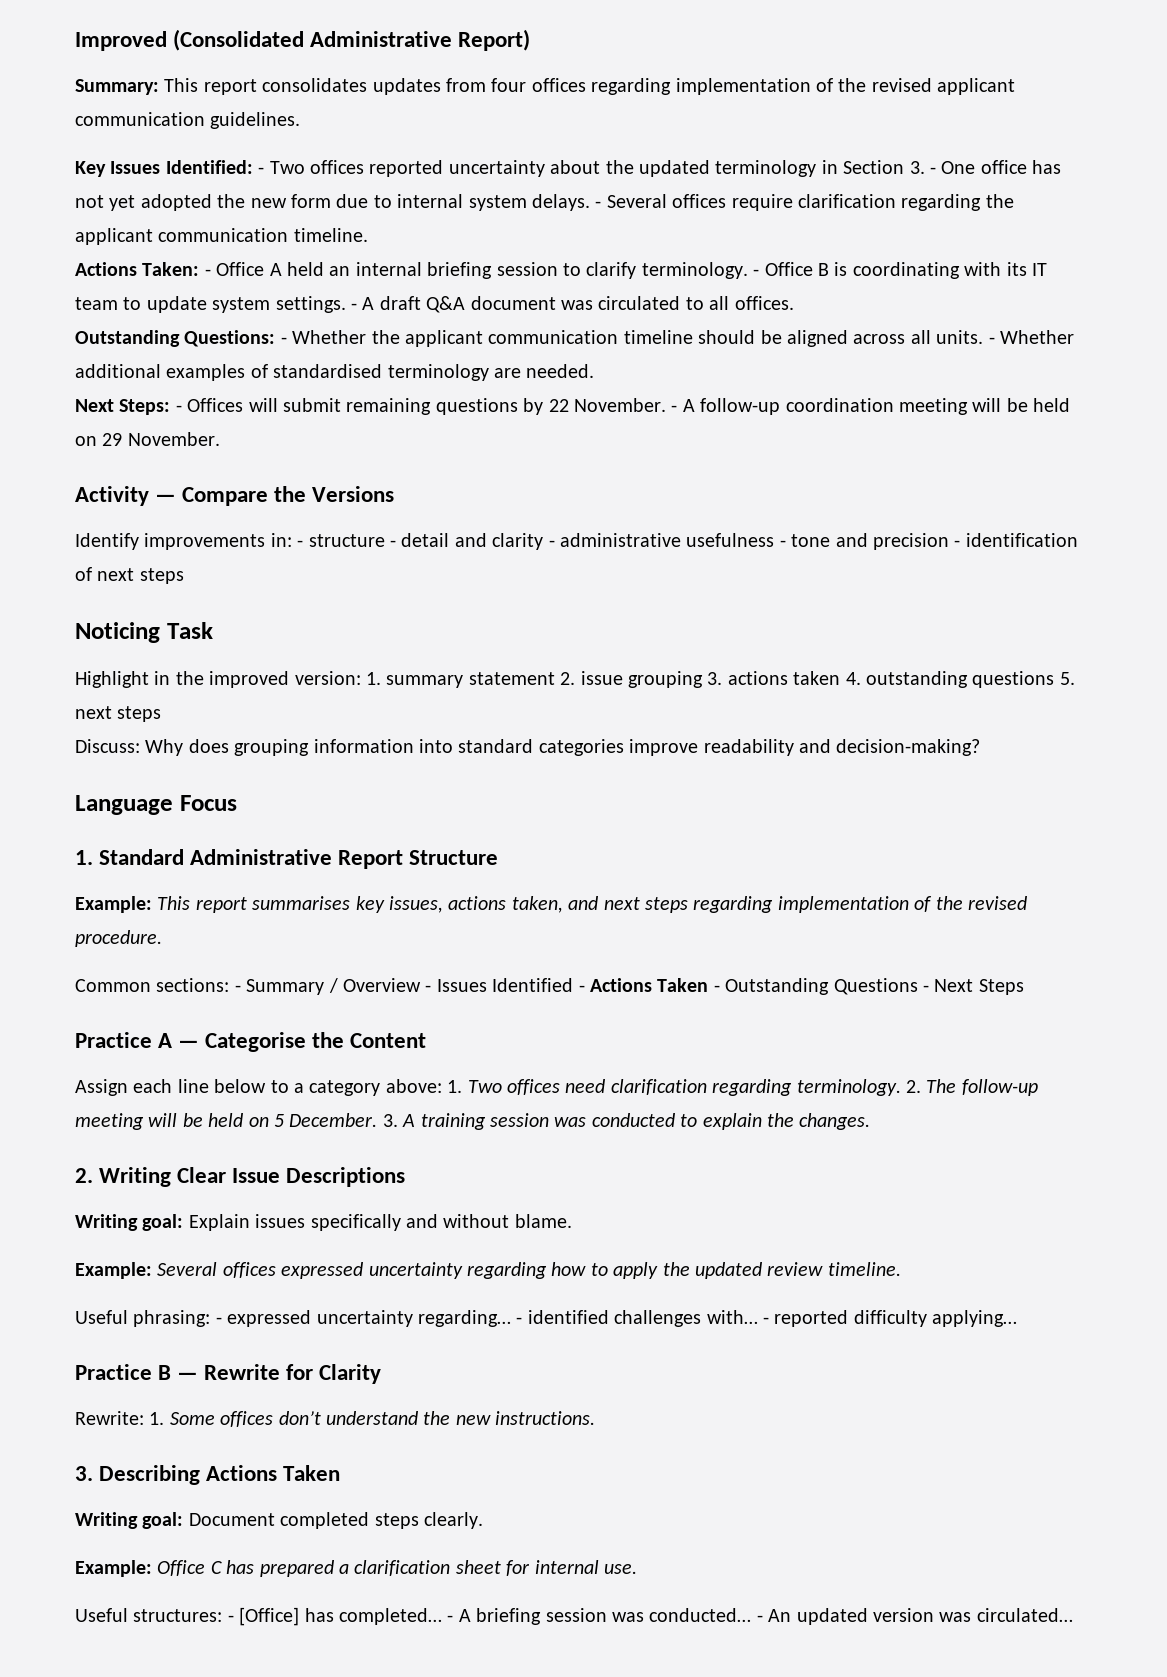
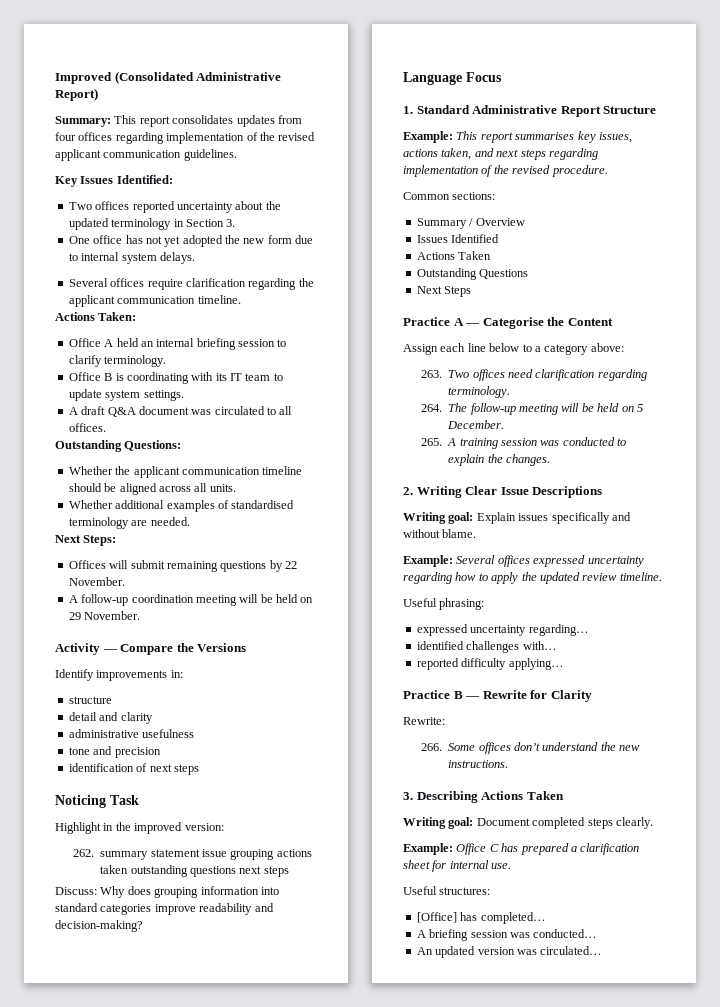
[258,167,265,174] - -> (173, 179) //
[929,167,936,174] - -> (236, 223) //
[595,201,602,208] - -> (195, 258) //
[204,269,211,276] - -> (137, 316) //
[753,269,760,276] - -> (167, 361) //
[351,303,357,310] - -> (184, 395) //
[280,337,287,344] - -> (182, 445) //
[988,337,995,344] - -> (236, 488) //
[175,405,182,412] - -> (117, 540) //
[671,405,678,412] - -> (125, 581) //
[297,540,304,547] - -> (183, 674) //
[390,540,396,547] - -> (112, 700) //
[548,540,555,547] - -> (153, 718) //
[779,540,786,547] - -> (195, 733) //
[954,540,961,547] - -> (161, 752) //
[366,672,381,685] 1. -> [73,849,95,857] // 262.
[560,672,576,685] 2. -> (200, 853) none
[707,672,723,685] 3. -> (275, 854) none
[845,672,861,685] 4. -> (129, 869) none
[1059,672,1075,685] 5. -> (237, 871) none
[234,985,241,992] - -> (496, 196) //
[425,985,432,992] - -> (525, 222) //
[578,978,720,992] - Actions Taken - -> [416,251,492,260] // Actions Taken //
[922,985,929,992] - -> (529, 274) //
[447,1080,463,1093] 1. -> [421,370,443,378] // 263.
[905,1080,921,1093] 2. -> [421,404,443,412] // 264.
[382,1114,398,1127] 3. -> [421,438,443,446] // 265.
[215,1317,222,1324] - -> (485, 604) //
[516,1317,523,1324] - -> (589, 630) //
[762,1317,769,1324] - -> (557, 645) //
[149,1412,165,1425] 1. -> [421,743,443,751] // 266.
[227,1615,234,1622] - -> (491, 891) //
[447,1615,454,1622] - -> (546, 918) //
[756,1615,763,1622] - -> (598, 933) //

